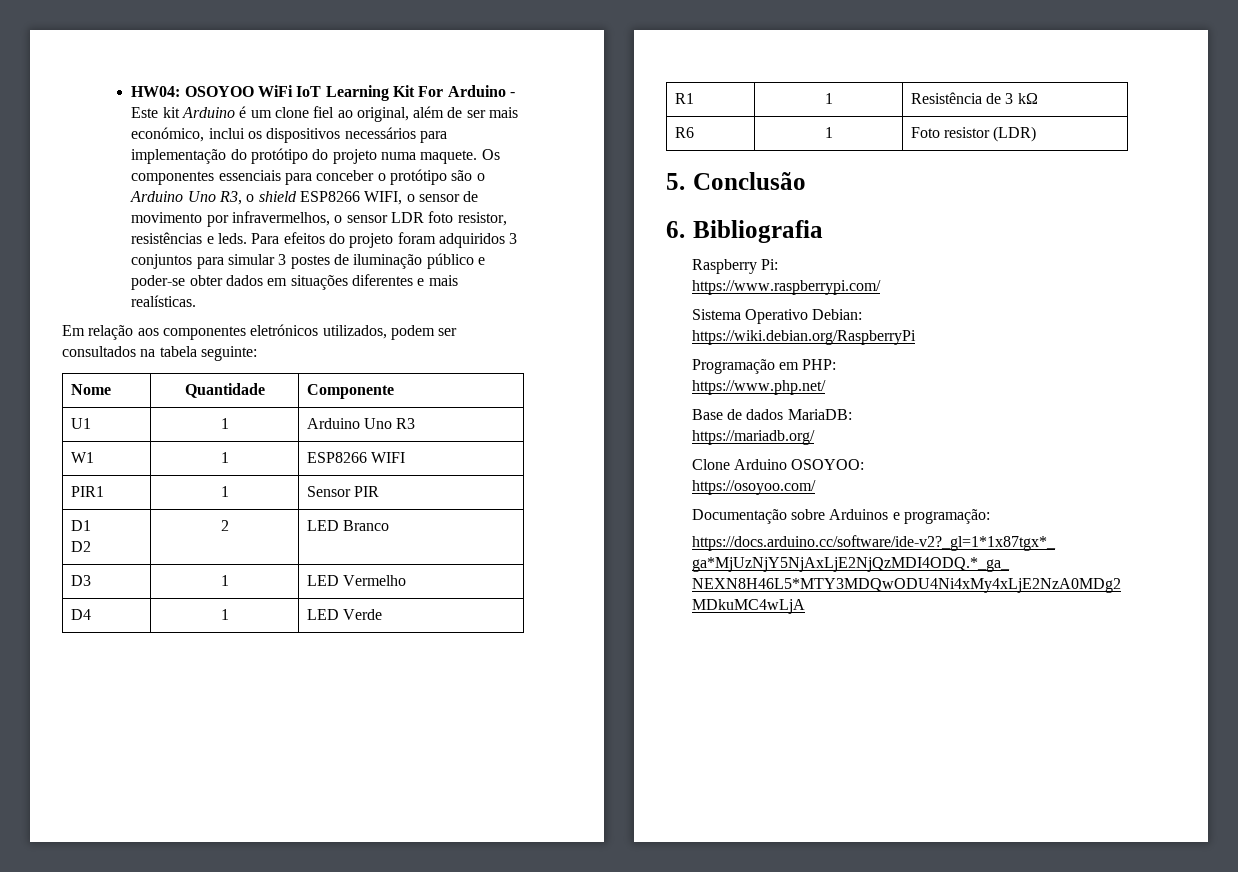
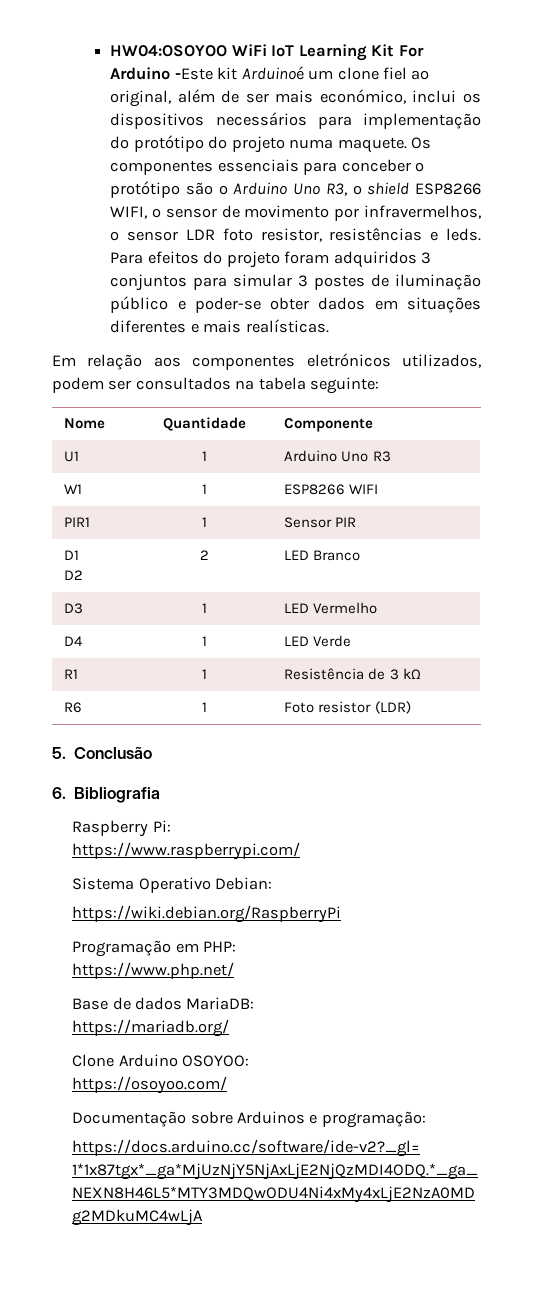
[131,86,254,97] HW04: OSOYOO -> [110,45,228,57] HW04:OSOYOO
[509,92,515,97] [131,106,247,118] - Este kit Arduino é -> [174,66,304,80] -Este kit Arduinoé

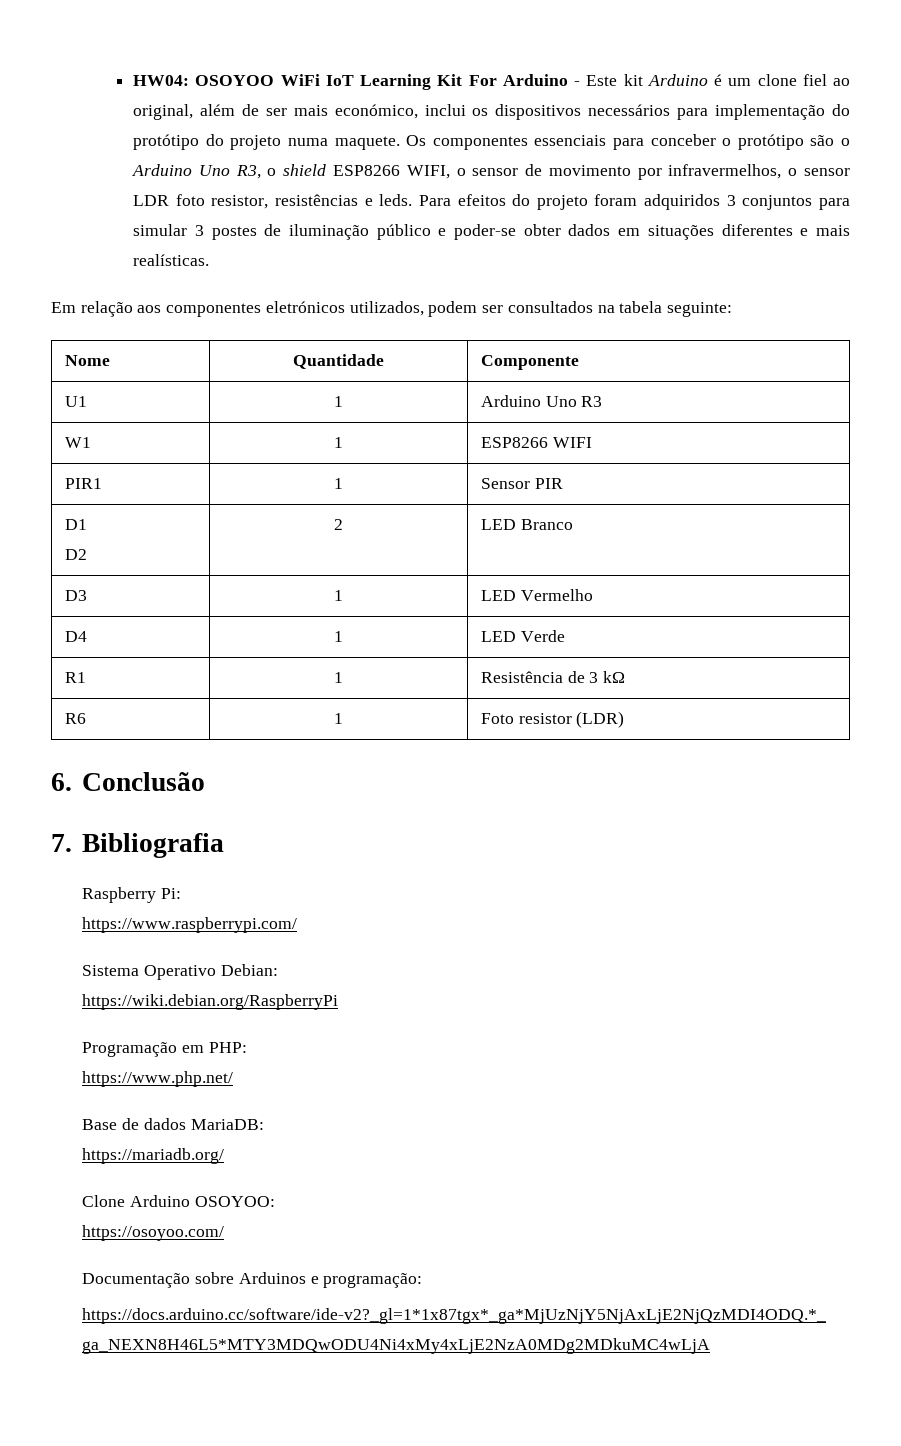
[110,45,228,57] HW04:OSOYOO -> [133,75,275,86] HW04: OSOYOO
[174,66,304,80] -Este kit Arduinoé -> [574,74,723,86] - Este kit Arduino é
[52,747,66,759] 5. -> [51,773,72,791] 6.
[52,787,66,799] 6. -> [51,834,72,852] 7.

